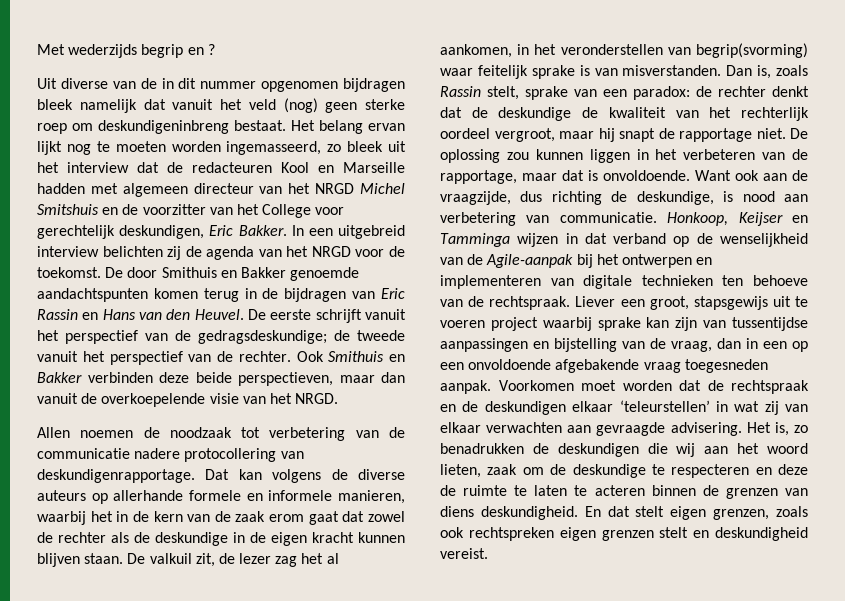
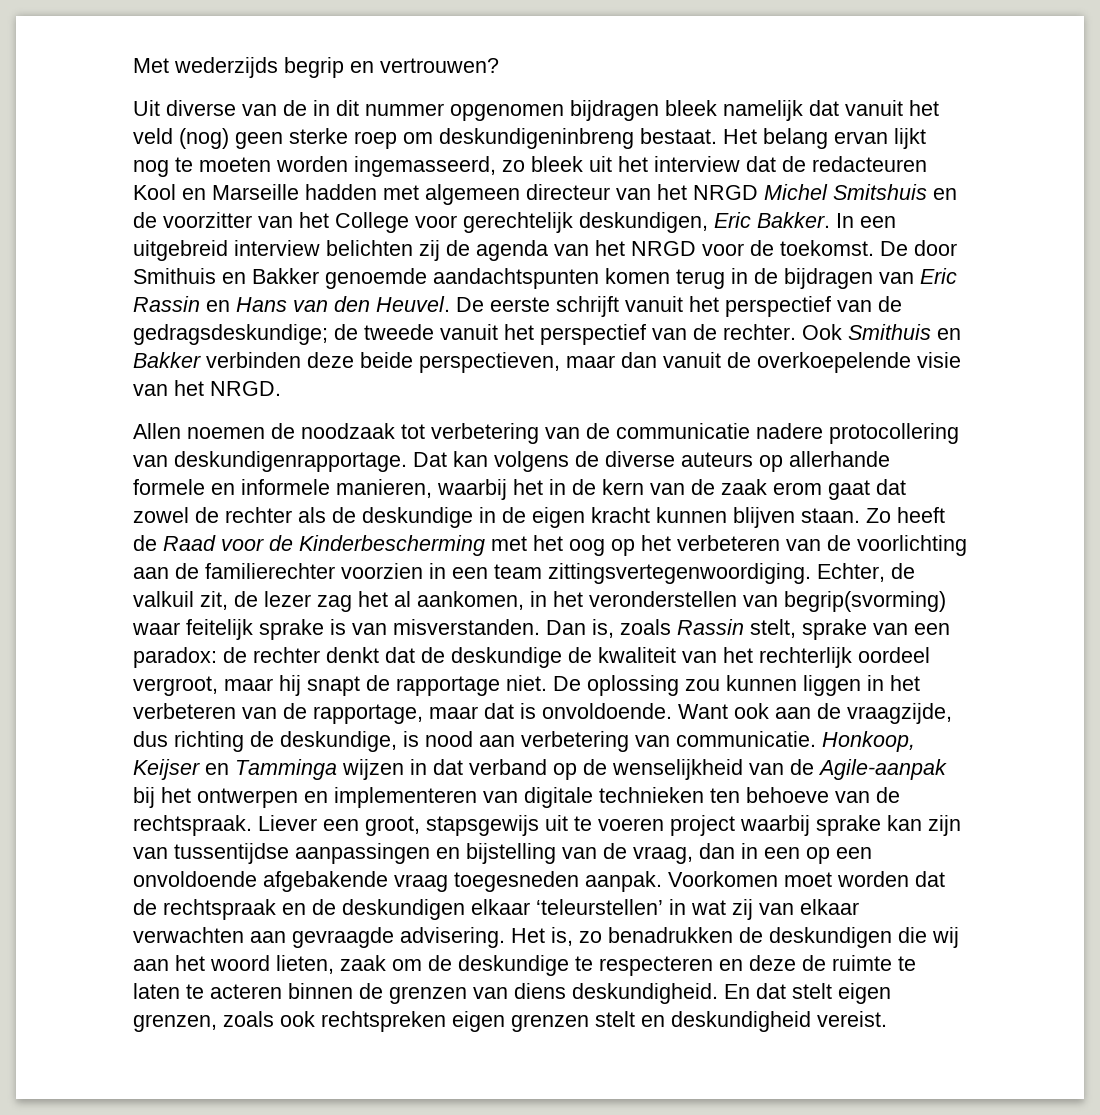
[207,44,215,55] ? -> [380,58,499,73] vertrouwen?
[127,553,146,564] De -> [866,507,945,523] [133,535,967,556] [133,563,915,584] Zo heeft de Raad voor de Kinderbescherming met het oog op het verbeteren van de voorlichting aan de familierechter voorzien in een team zittingsvertegenwoordiging. Echter, de

